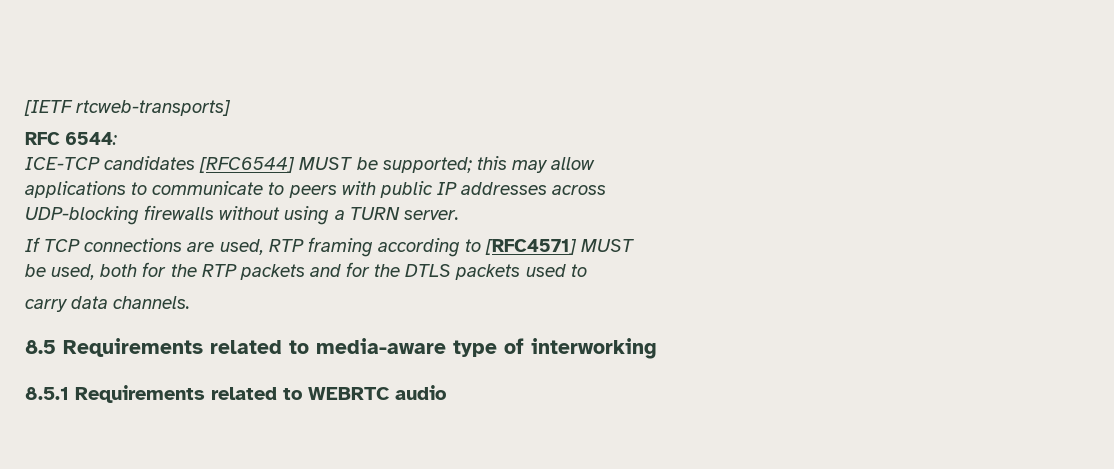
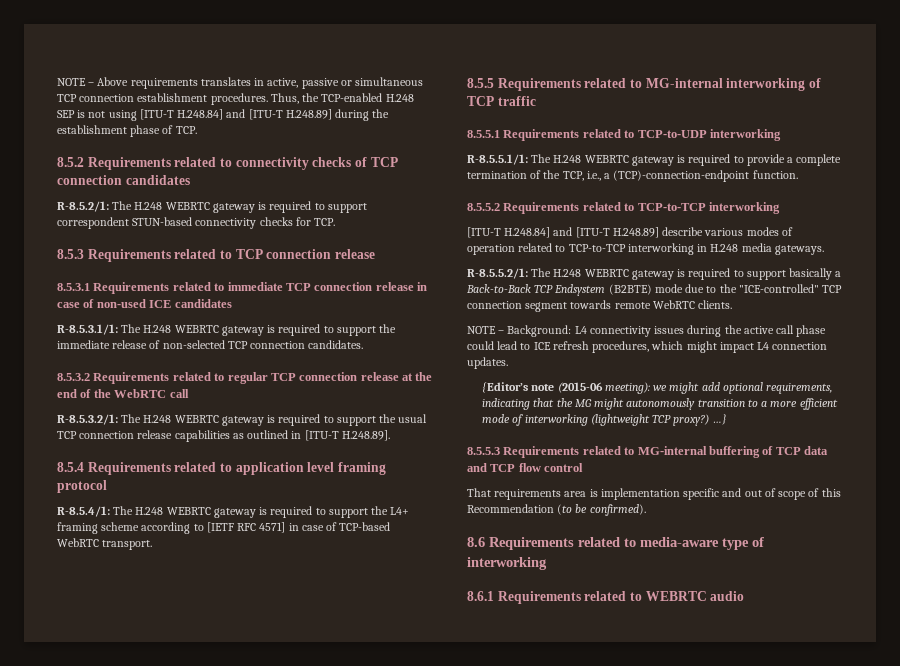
[24,100,232,116] [25,132,118,145] [25,156,596,173] [25,181,607,198] [25,205,459,225] [25,237,635,257] [25,262,587,280] [25,296,191,312] [25,340,56,354] [IETF rtcweb-transports] // RFC 6544: // ICE-TCP candidates [RFC6544] MUST be supported; this may allow // applications to communicate to peers with public IP addresses across // UDP-blocking firewalls without using a TURN server. // If TCP connections are used, RTP framing according to [RFC4571] MUST // be used, both for the RTP packets and for the DTLS packets used to // carry data channels. // 8.5 -> [57,77,424,89] [57,93,414,105] [57,109,390,121] [57,125,197,137] [57,157,398,170] [57,175,190,185] [57,201,367,213] [57,217,336,229] [57,249,375,262] [57,282,427,294] [57,299,232,308] [57,324,397,336] [57,340,364,349] [57,372,433,384] [57,389,189,398] [57,414,428,426] [57,430,390,442] [57,462,386,475] [57,480,107,493] [57,506,410,518] [57,522,391,534] [57,538,153,550] [467,78,821,91] [467,96,536,106] [467,129,781,141] [467,154,842,166] [467,170,798,182] [467,202,780,214] [467,227,793,238] [467,243,824,255] [467,268,842,280] [466,284,843,296] [467,300,733,312] [467,325,827,337] [467,341,828,353] [467,357,508,369] [482,382,833,394] [482,398,838,410] [482,414,727,426] [467,446,828,458] [467,463,584,472] [467,488,841,500] [467,504,646,516] [467,537,485,547] NOTE – Above requirements translates in active, passive or simultaneous TCP connection establishment procedures. Thus, the TCP-enabled H.248 SEP is not using [ITU-T H.248.84] and [ITU-T H.248.89] during the establishment phase of TCP. // 8.5.2 Requirements related to connectivity checks of TCP connection candidates // R-8.5.2/1: The H.248 WEBRTC gateway is required to support correspondent STUN-based connectivity checks for TCP. // 8.5.3 Requirements related to TCP connection release // 8.5.3.1 Requirements related to immediate TCP connection release in case of non-used ICE candidates // R-8.5.3.1/1: The H.248 WEBRTC gateway is required to support the immediate release of non-selected TCP connection candidates. // 8.5.3.2 Requirements related to regular TCP connection release at the end of the WebRTC call // R-8.5.3.2/1: The H.248 WEBRTC gateway is required to support the usual TCP connection release capabilities as outlined in [ITU-T H.248.89]. // 8.5.4 Requirements related to application level framing protocol // R-8.5.4/1: The H.248 WEBRTC gateway is required to support the L4+ framing scheme according to [IETF RFC 4571] in case of TCP-based WebRTC transport. // 8.5.5 Requirements related to MG-internal interworking of TCP traffic // 8.5.5.1 Requirements related to TCP-to-UDP interworking // R-8.5.5.1/1: The H.248 WEBRTC gateway is required to provide a complete termination of the TCP, i.e., a (TCP)-connection-endpoint function. // 8.5.5.2 Requirements related to TCP-to-TCP interworking // [ITU-T H.248.84] and [ITU-T H.248.89] describe various modes of operation related to TCP-to-TCP interworking in H.248 media gateways. // R-8.5.5.2/1: The H.248 WEBRTC gateway is required to support basically a Back-to-Back TCP Endsystem (B2BTE) mode due to the "ICE-controlled" TCP connection segment towards remote WebRTC clients. // NOTE – Background: L4 connectivity issues during the active call phase could lead to ICE refresh procedures, which might impact L4 connection updates. // {Editor’s note (2015-06 meeting): we might add optional requirements, indicating that the MG might autonomously transition to a more efficient mode of interworking (lightweight TCP proxy?) …} // 8.5.5.3 Requirements related to MG-internal buffering of TCP data and TCP flow control // That requirements area is implementation specific and out of scope of this Recommendation (to be confirmed). // 8.6
[25,387,69,400] 8.5.1 -> [467,591,494,601] 8.6.1

